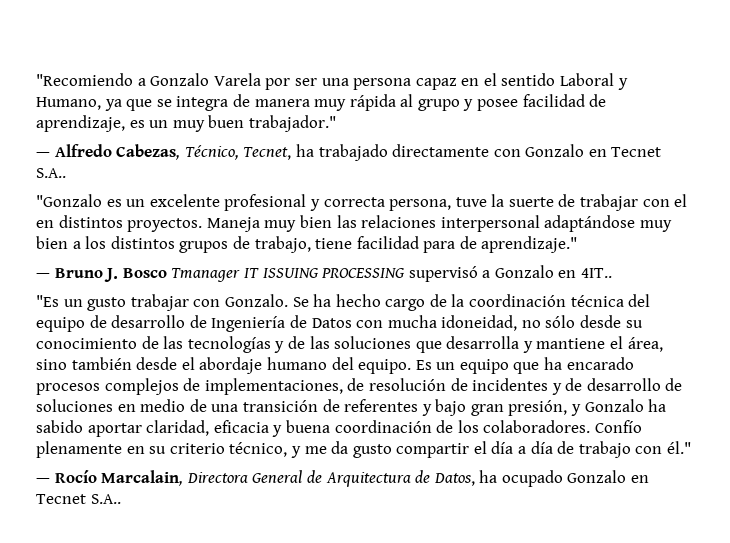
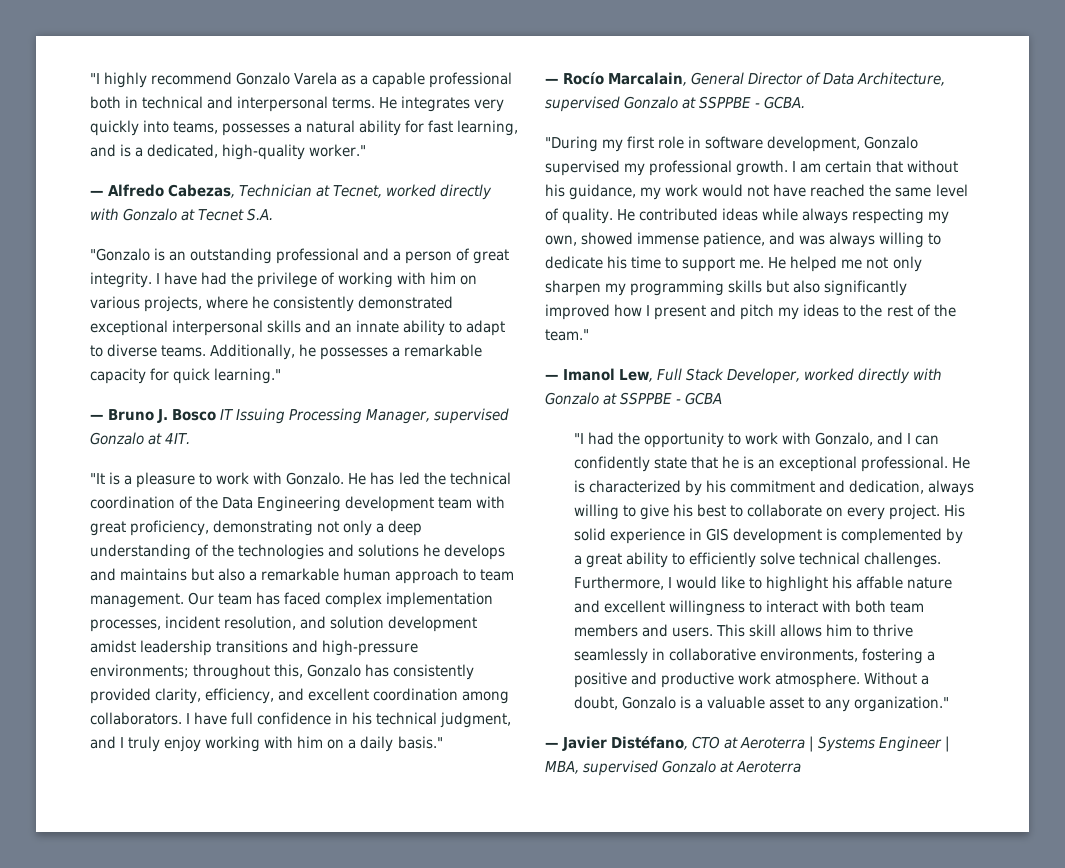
[36,73,628,90] [36,94,607,111] [36,115,336,132] [36,144,662,161] [36,168,66,178] [36,194,688,211] [36,215,672,232] [36,236,578,253] [36,265,613,282] [36,294,651,311] [36,315,643,332] [36,336,663,353] [36,357,634,374] [36,378,683,395] [36,399,667,416] [36,420,642,437] [36,441,692,458] [36,470,650,487] [36,494,121,504] "Recomiendo a Gonzalo Varela por ser una persona capaz en el sentido Laboral y Humano, ya que se integra de manera muy rápida al grupo y posee facilidad de aprendizaje, es un muy buen trabajador." // — Alfredo Cabezas, Técnico, Tecnet, ha trabajado directamente con Gonzalo en Tecnet S.A.. // "Gonzalo es un excelente profesional y correcta persona, tuve la suerte de trabajar con el en distintos proyectos. Maneja muy bien las relaciones interpersonal adaptándose muy bien a los distintos grupos de trabajo, tiene facilidad para de aprendizaje." // — Bruno J. Bosco Tmanager IT ISSUING PROCESSING supervisó a Gonzalo en 4IT.. // "Es un gusto trabajar con Gonzalo. Se ha hecho cargo de la coordinación técnica del equipo de desarrollo de Ingeniería de Datos con mucha idoneidad, no sólo desde su conocimiento de las tecnologías y de las soluciones que desarrolla y mantiene el área, sino también desde el abordaje humano del equipo. Es un equipo que ha encarado procesos complejos de implementaciones, de resolución de incidentes y de desarrollo de soluciones en medio de una transición de referentes y bajo gran presión, y Gonzalo ha sabido aportar claridad, eficacia y buena coordinación de los colaboradores. Confío plenamente en su criterio técnico, y me da gusto compartir el día a día de trabajo con él." // — Rocío Marcalain, Directora General de Arquitectura de Datos, ha ocupado Gonzalo en Tecnet S.A.. -> [90,72,513,88] [90,96,505,112] [90,120,519,136] [90,144,367,160] [90,184,493,200] [90,208,274,221] [90,248,510,264] [90,272,478,288] [90,296,454,312] [90,320,506,336] [90,344,483,360] [90,368,282,384] [90,408,510,424] [90,432,191,445] [90,472,511,488] [90,496,506,512] [90,520,423,536] [90,544,506,560] [90,568,515,584] [90,592,494,608] [90,616,478,632] [90,640,419,656] [90,664,475,680] [90,688,510,704] [90,712,512,728] [90,736,443,752] [545,72,946,86] [545,96,806,112] [545,136,919,152] [545,160,959,176] [545,184,968,200] [545,208,950,224] [545,232,942,248] [545,256,922,272] [545,280,908,296] [545,304,956,320] [545,329,589,341] [545,368,943,384] [545,392,723,405] [573,432,940,448] [573,456,971,472] [573,480,975,496] [573,504,966,520] [573,528,964,544] [573,552,942,568] [573,576,953,592] [573,600,925,616] [573,624,914,637] [573,648,936,664] [573,672,930,688] [573,696,950,712] [545,736,951,752] [545,760,802,776] "I highly recommend Gonzalo Varela as a capable professional both in technical and interpersonal terms. He integrates very quickly into teams, possesses a natural ability for fast learning, and is a dedicated, high-quality worker." // — Alfredo Cabezas, Technician at Tecnet, worked directly with Gonzalo at Tecnet S.A. // "Gonzalo is an outstanding professional and a person of great integrity. I have had the privilege of working with him on various projects, where he consistently demonstrated exceptional interpersonal skills and an innate ability to adapt to diverse teams. Additionally, he possesses a remarkable capacity for quick learning." // — Bruno J. Bosco IT Issuing Processing Manager, supervised Gonzalo at 4IT. // "It is a pleasure to work with Gonzalo. He has led the technical coordination of the Data Engineering development team with great proficiency, demonstrating not only a deep understanding of the technologies and solutions he develops and maintains but also a remarkable human approach to team management. Our team has faced complex implementation processes, incident resolution, and solution development amidst leadership transitions and high-pressure environments; throughout this, Gonzalo has consistently provided clarity, efficiency, and excellent coordination among collaborators. I have full confidence in his technical judgment, and I truly enjoy working with him on a daily basis." // — Rocío Marcalain, General Director of Data Architecture, supervised Gonzalo at SSPPBE - GCBA. // "During my first role in software development, Gonzalo supervised my professional growth. I am certain that without his guidance, my work would not have reached the same level of quality. He contributed ideas while always respecting my own, showed immense patience, and was always willing to dedicate his time to support me. He helped me not only sharpen my programming skills but also significantly improved how I present and pitch my ideas to the rest of the team." // — Imanol Lew, Full Stack Developer, worked directly with Gonzalo at SSPPBE - GCBA // "I had the opportunity to work with Gonzalo, and I can confidently state that he is an exceptional professional. He is characterized by his commitment and dedication, always willing to give his best to collaborate on every project. His solid experience in GIS development is complemented by a great ability to efficiently solve technical challenges. Furthermore, I would like to highlight his affable nature and excellent willingness to interact with both team members and users. This skill allows him to thrive seamlessly in collaborative environments, fostering a positive and productive work atmosphere. Without a doubt, Gonzalo is a valuable asset to any organization." // — Javier Distéfano, CTO at Aeroterra | Systems Engineer | MBA, supervised Gonzalo at Aeroterra

